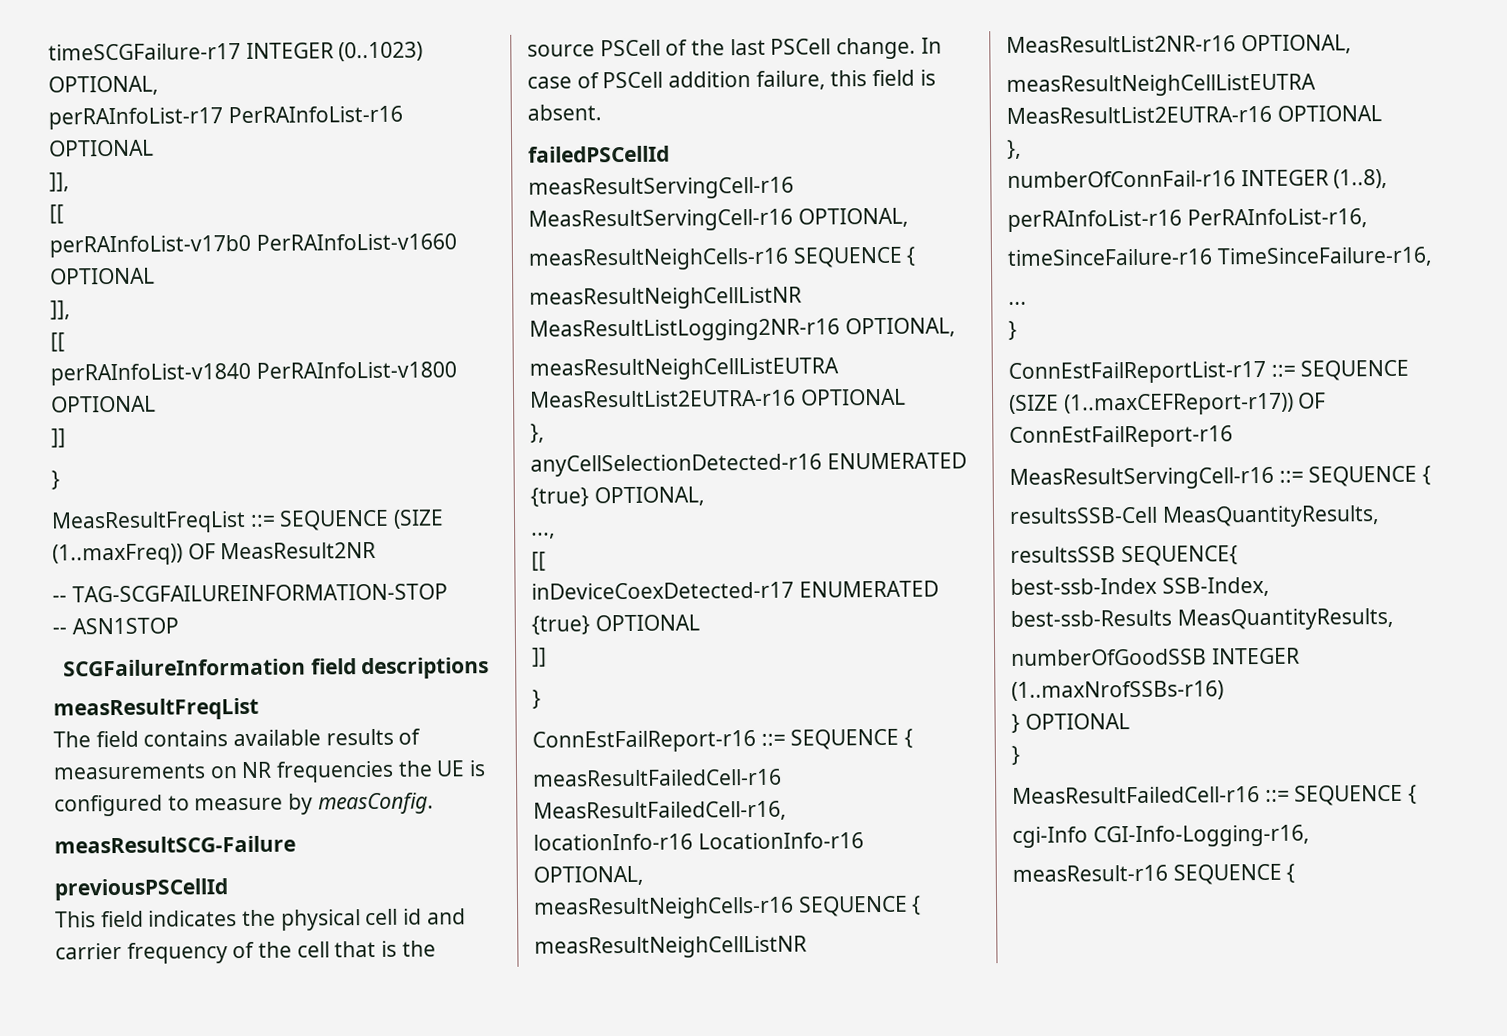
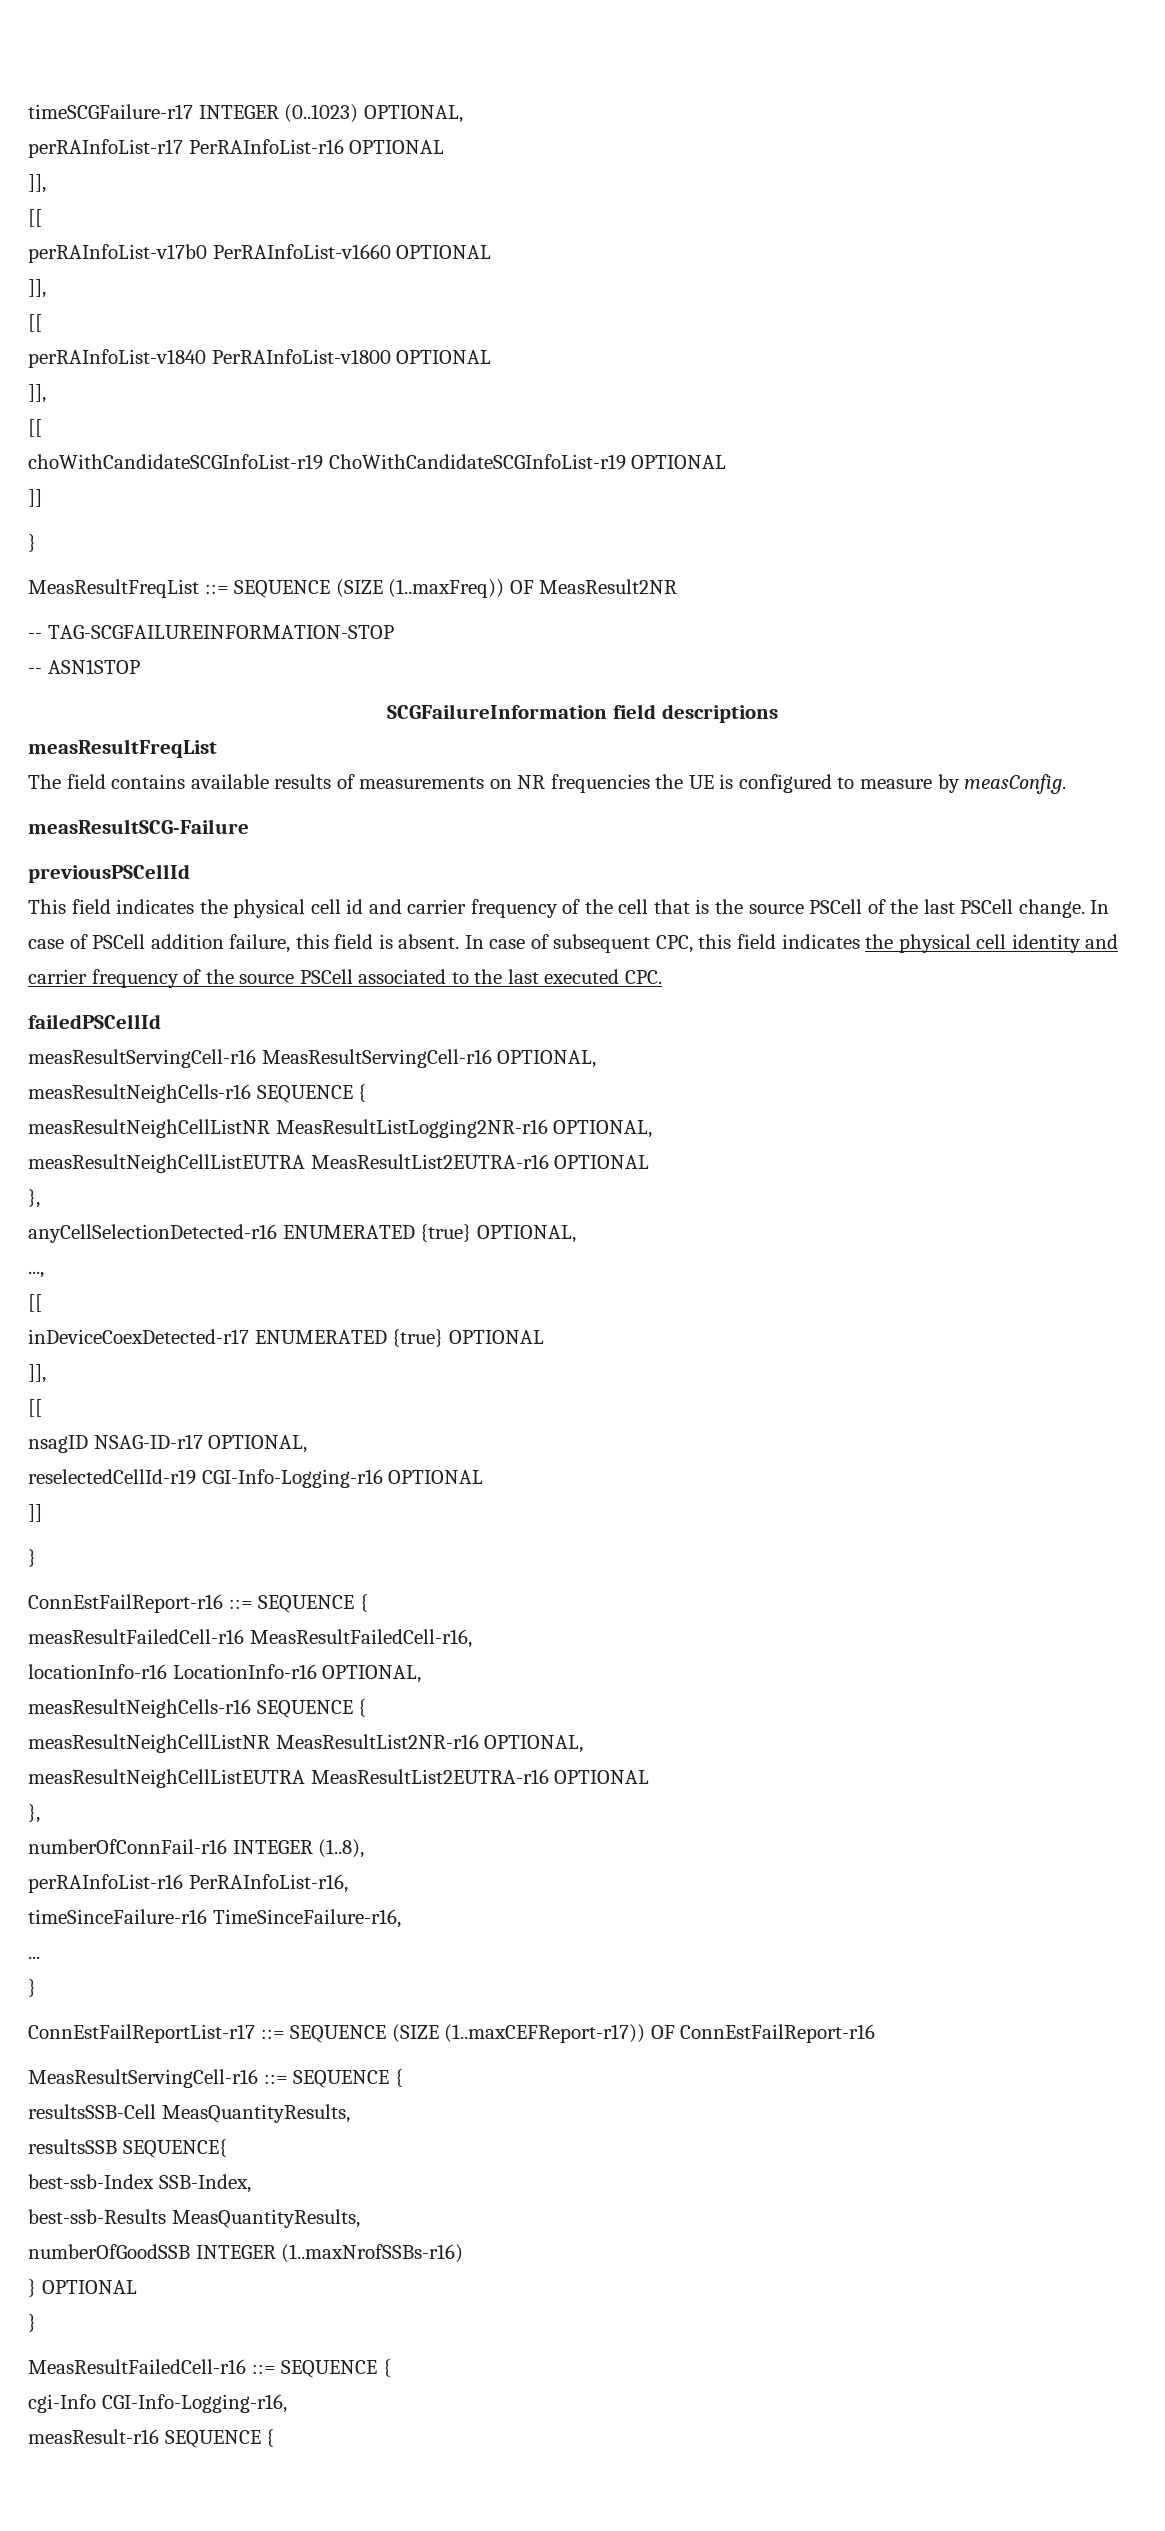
(156, 404) none -> [28,384,46,403] [28,419,42,437] [28,454,727,470] // ]], // [[ // choWithCandidateSCGInfoList-r19 ChoWithCandidateSCGInfoList-r19 OPTIONAL
(602, 112) none -> [464,934,1119,953] [28,969,662,988] In case of subsequent CPC, this field indicates the physical cell identity and carrier frequency of the source PSCell associated to the last executed CPC.
(700, 623) none -> [28,1364,46,1383] [28,1399,42,1417] [28,1434,308,1453] [28,1469,484,1488] // ]], // [[ // nsagID NSAG-ID-r17 OPTIONAL, // reselectedCellId-r19 CGI-Info-Logging-r16 OPTIONAL

